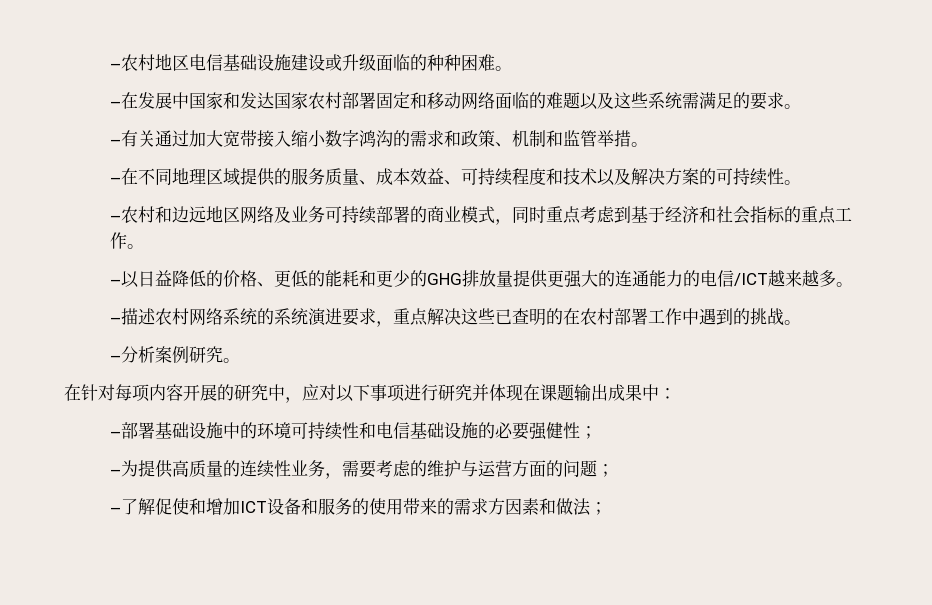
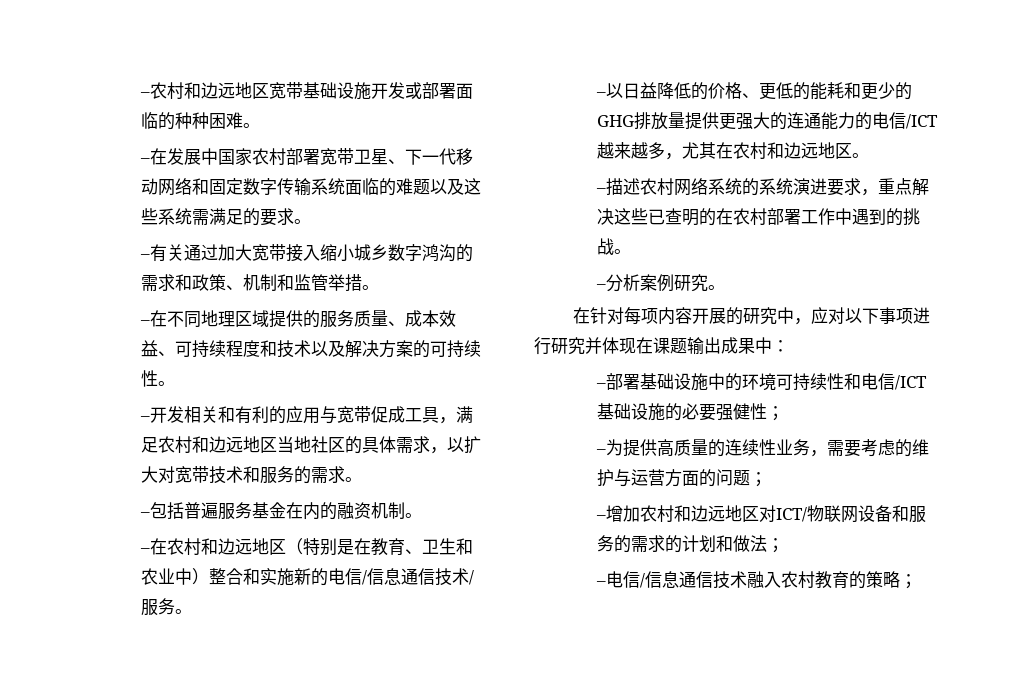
[110,54,377,72] –农村地区电信基础设施建设或升级 -> [139,82,456,100] –农村和边远地区宽带基础设施开发或部署
[223,92,496,110] 和发达国家农村部署固定和移动网络 -> [251,148,473,165] [140,178,345,196] 农村部署宽带卫星、下一代移动网络和固定数字传输系统
(327, 138) none -> [353,244,388,261] 城乡
[121,206,853,225] [110,232,128,249] 农村和边远地区网络及业务可持续部署的商业模式，同时重点考虑到基于经济和社会指标的重点工作 -> [149,406,473,424] [140,436,481,454] [140,466,362,484] [139,502,422,520] [139,538,473,556] [140,568,474,586] [140,598,175,616] 开发相关和有利的应用与宽带促成工具，满足农村和边远地区当地社区的具体需求，以扩大对宽带技术和服务的需求。 // –包括普遍服务基金在内的融资机制。 // –在农村和边远地区（特别是在教育、卫生和农业中）整合和实施新的电信/信息通信技术/服务
(837, 278) none -> [664,142,852,160] ，尤其在农村和边远地区
(411, 430) none -> [894,375,927,390] /ICT
[121,498,592,516] 了解促使和增加ICT设备和服务的使用带来的需求方因素和做法 -> [605,505,926,523] [596,535,784,553] [595,571,900,589] 增加农村和边远地区对ICT/物联网设备和服务的需求的计划和做法； // –电信/信息通信技术融入农村教育的策略

